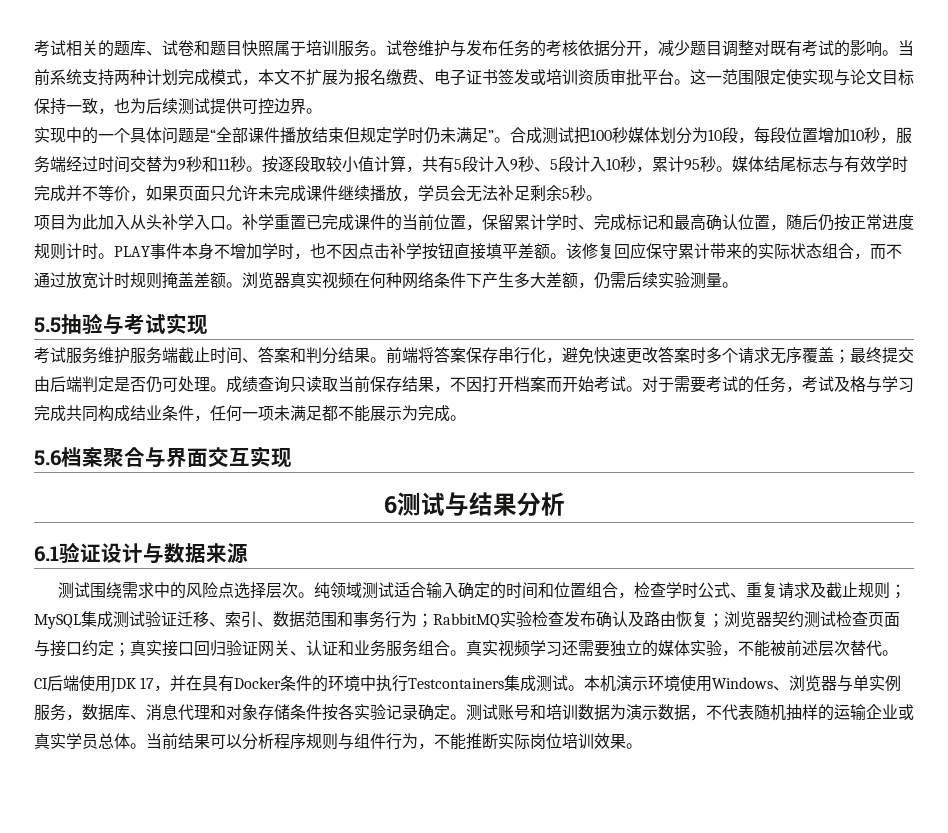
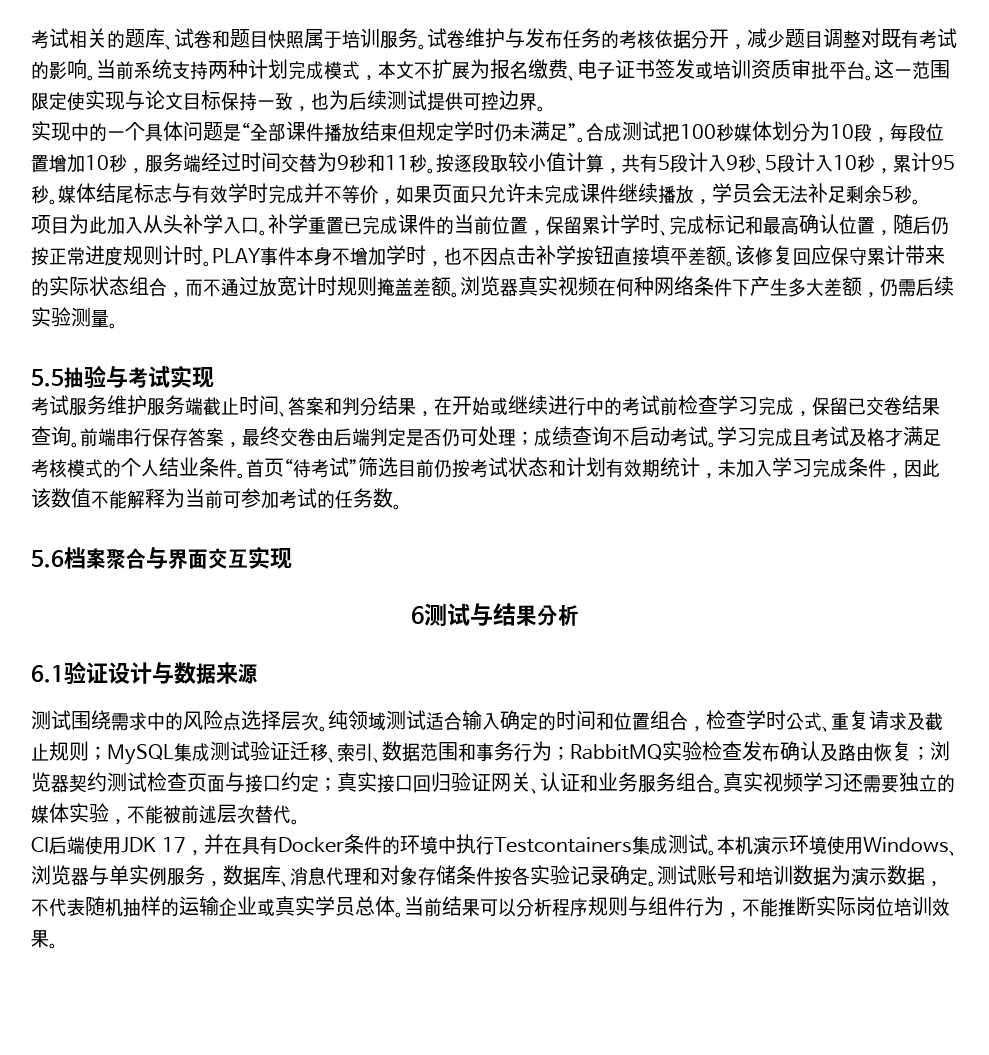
[370,347,914,364] 。前端将答案保存串行化，避免快速更改答案时多个请求无序覆盖；最终提交 -> [416,395,940,417] [31,426,316,448] ，在开始或继续进行中的考试前检查学习完成，保留已交卷结果查询。前端串行保存答案，最终交卷
[210,386,226,392] 。 -> [516,431,534,445] ；
[290,376,914,393] [34,405,450,422] 只读取当前保存结果，不因打开档案而开始考试。对于需要考试的任务，考试及格与学习完成共同构成结业条件，任何一项未满足都不能展示为完成 -> [612,426,941,448] [31,457,940,479] [31,488,393,509] 不启动考试。学习完成且考试及格才满足考核模式的个人结业条件。首页“待考试”筛选目前仍按考试状态和计划有效期统计，未加入学习完成条件，因此该数值不能解释为当前可参加考试的任务数

